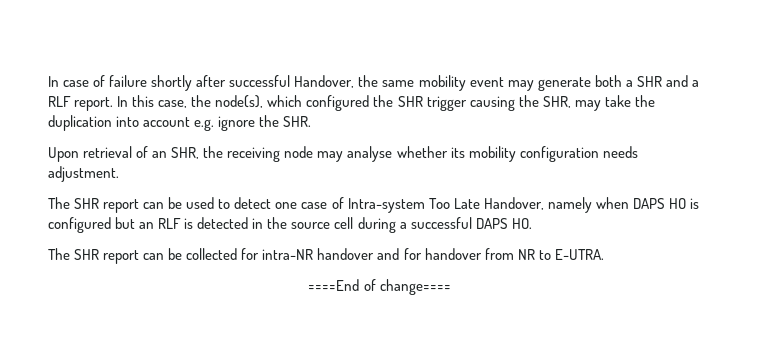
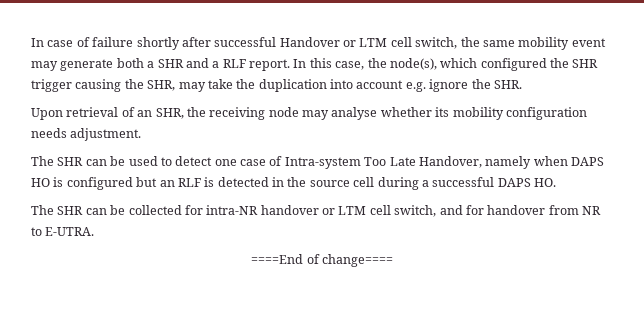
[294,75,355,88] Handover, -> [279,37,458,49] Handover or LTM cell switch,
[103,199,140,213] report -> (84, 161) none
[103,250,140,264] report -> (84, 210) none
(375, 254) none -> [322,205,437,217] or LTM cell switch,

